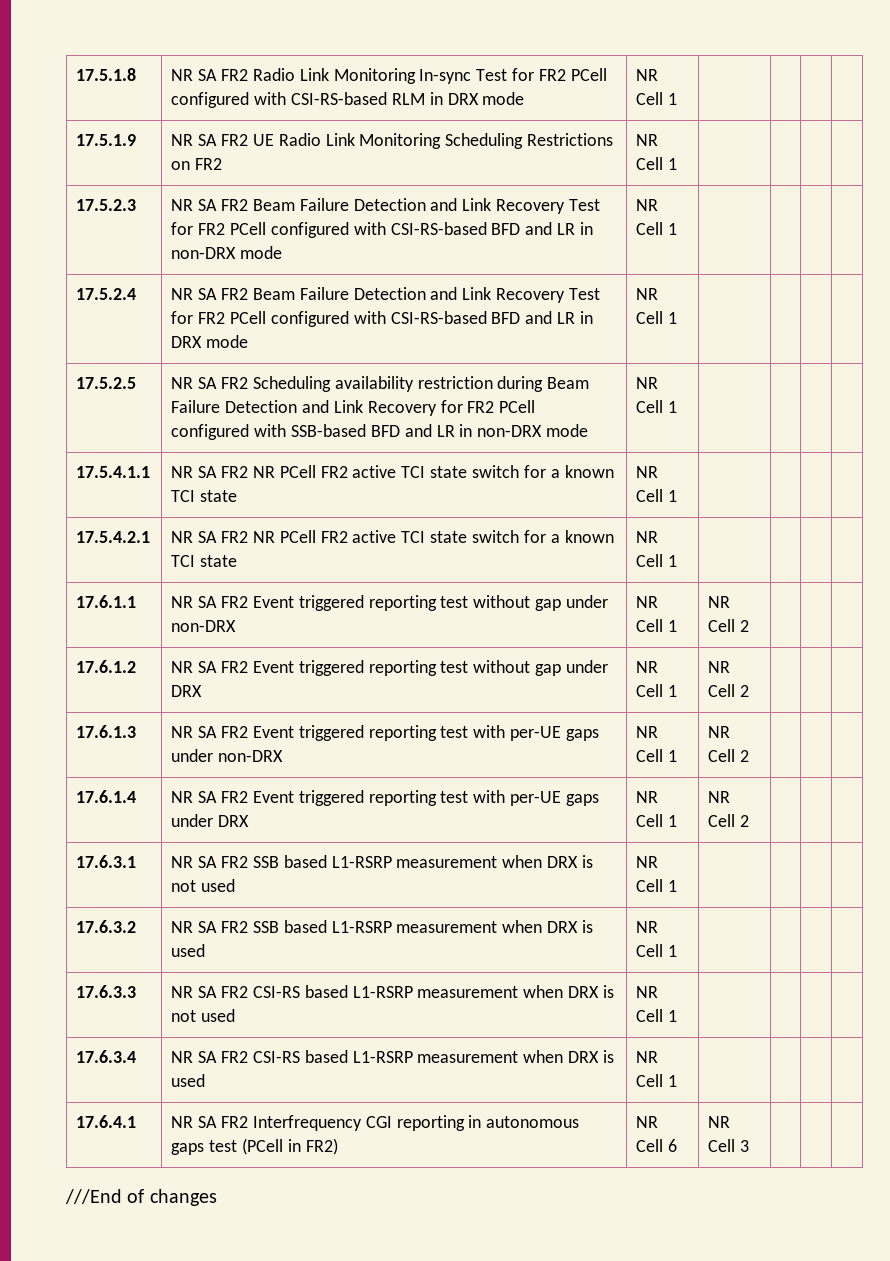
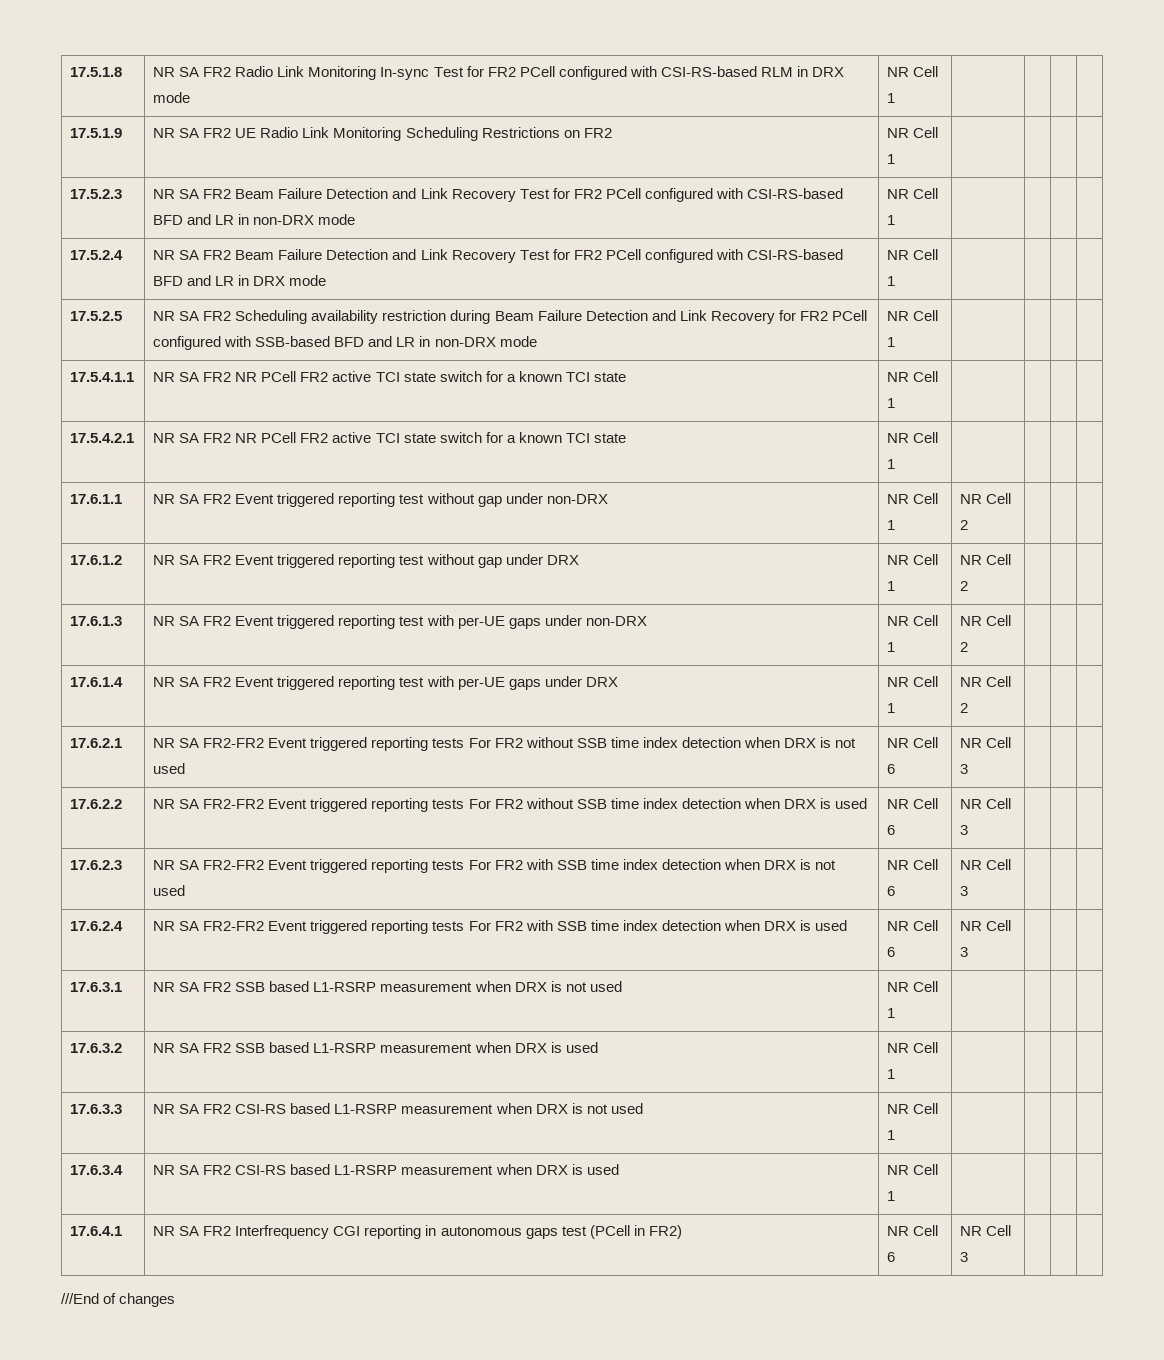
(750, 821) none -> [70,738,123,748] [153,737,857,751] [153,763,186,774] [887,737,939,748] [887,764,896,774] [960,737,1012,748] [960,764,969,774] [70,799,123,809] [153,798,868,812] [887,798,939,809] [887,825,896,835] [960,798,1012,809] [960,825,969,835] [70,860,123,870] [153,859,837,873] [153,885,186,896] [887,859,939,870] [887,886,896,896] [960,859,1012,870] [960,886,969,896] [70,921,124,931] [153,920,848,934] [887,920,939,931] [887,947,896,957] [960,920,1012,931] [960,947,969,957] // 17.6.2.1 | NR SA FR2-FR2 Event triggered reporting tests For FR2 without SSB time index detection when DRX is not used | NR Cell 6 | NR Cell 3 | | | // 17.6.2.2 | NR SA FR2-FR2 Event triggered reporting tests For FR2 without SSB time index detection when DRX is used | NR Cell 6 | NR Cell 3 | | | // 17.6.2.3 | NR SA FR2-FR2 Event triggered reporting tests For FR2 with SSB time index detection when DRX is not used | NR Cell 6 | NR Cell 3 | | | // 17.6.2.4 | NR SA FR2-FR2 Event triggered reporting tests For FR2 with SSB time index detection when DRX is used | NR Cell 6 | NR Cell 3 | | |

